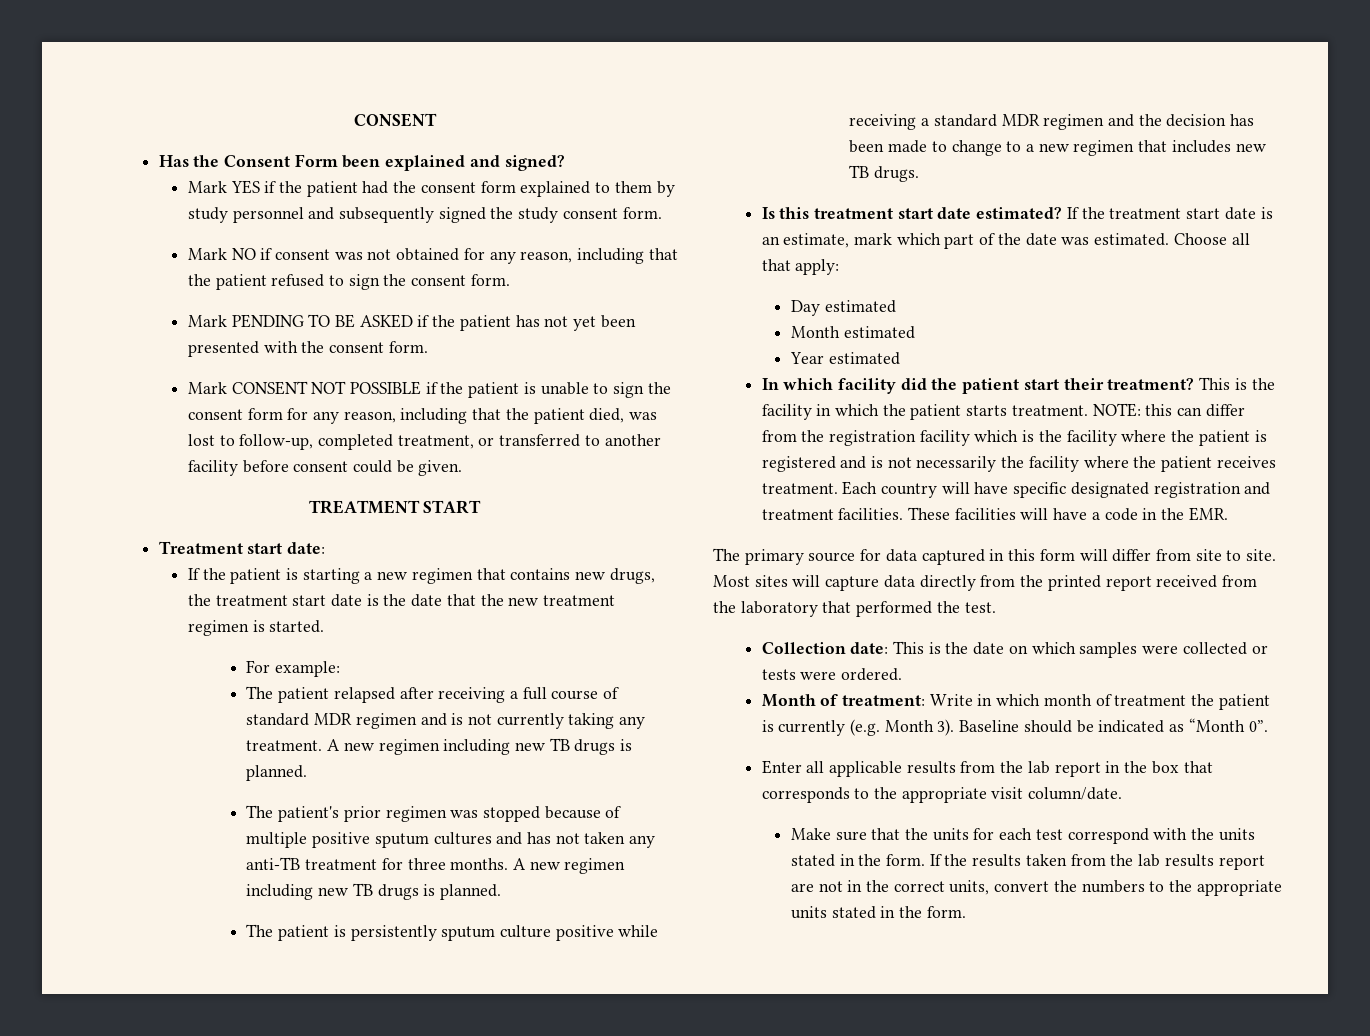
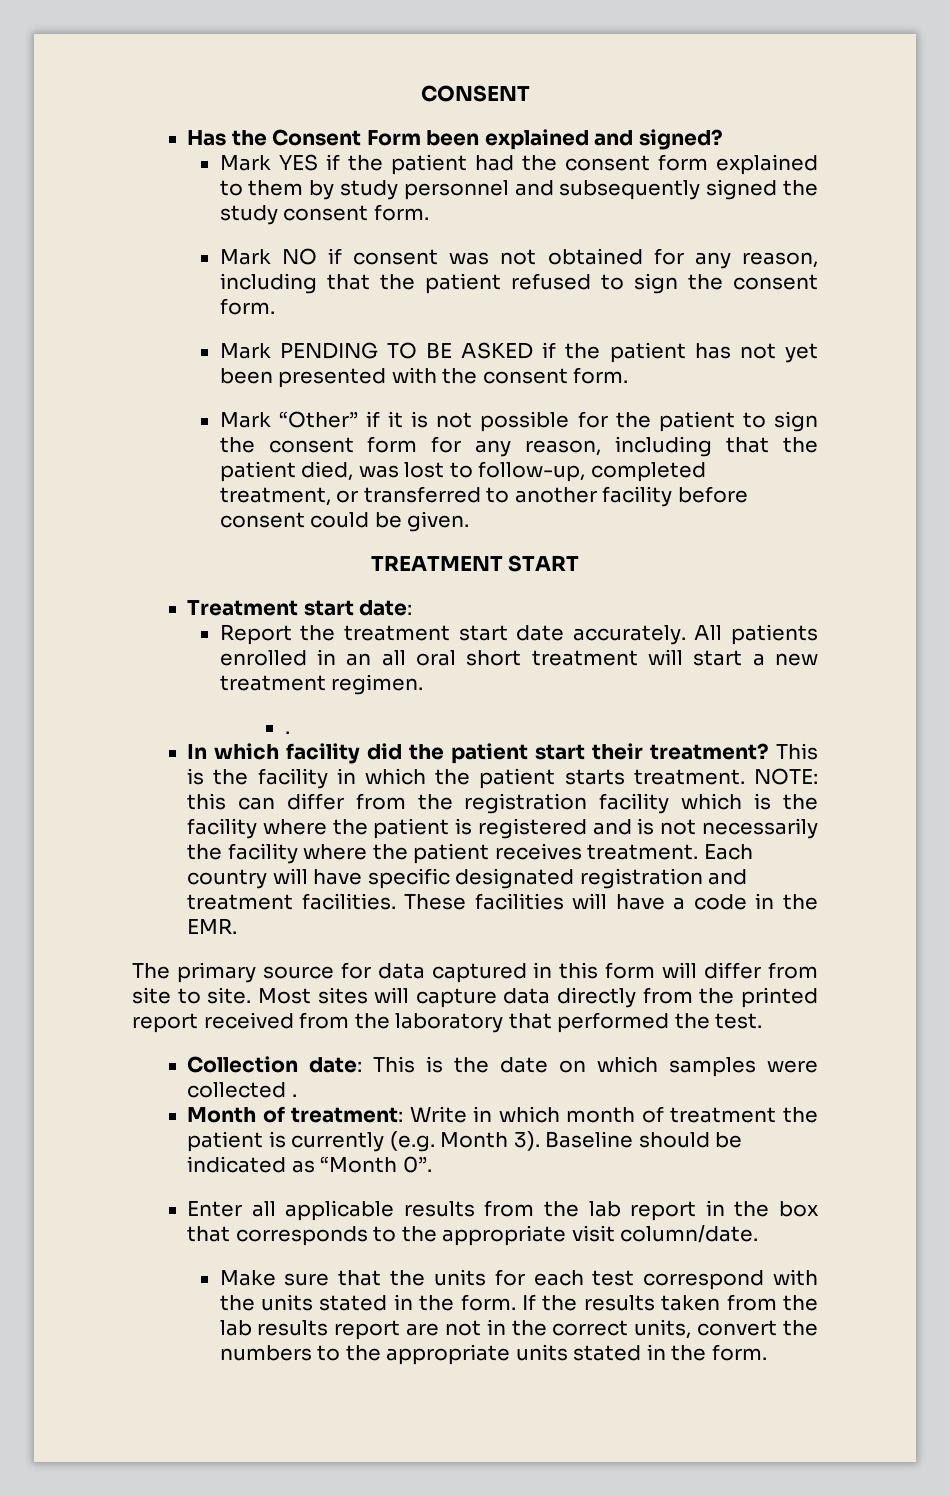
[231,381,589,398] CONSENT NOT POSSIBLE if the patient is unable -> [278,411,735,432] “Other” if it is not possible for the patient
[187,568,655,584] [187,594,616,607] [187,620,325,636] [246,660,341,677] [246,686,620,703] [246,713,646,729] [246,738,633,755] [246,765,308,781] [246,805,622,822] [246,832,656,848] [246,857,626,874] [246,883,502,900] [246,924,659,941] [849,114,1255,130] [849,140,1266,156] [849,165,920,182] [761,207,1273,220] [761,233,1250,249] [761,259,840,275] [790,300,896,316] [790,326,915,339] [789,352,900,365] If the patient is starting a new regimen that contains new drugs, the treatment start date is the date that the new treatment regimen is started. // For example: // The patient relapsed after receiving a full course of standard MDR regimen and is not currently taking any treatment. A new regimen including new TB drugs is planned. // The patient's prior regimen was stopped because of multiple positive sputum cultures and has not taken any anti-TB treatment for three months. A new regimen including new TB drugs is planned. // The patient is persistently sputum culture positive while receiving a standard MDR regimen and the decision has been made to change to a new regimen that includes new TB drugs. // Is this treatment start date estimated? If the treatment start date is an estimate, mark which part of the date was estimated. Choose all that apply: // Day estimated // Month estimated // Year estimated -> [219,624,818,645] [219,649,818,666] [219,674,424,695] [284,731,290,734] Report the treatment start date accurately. All patients enrolled in an all oral short treatment will start a new treatment regimen. // .
[1251,645,1268,654] [761,668,902,681] or tests were ordered. -> [291,1094,297,1097] .

